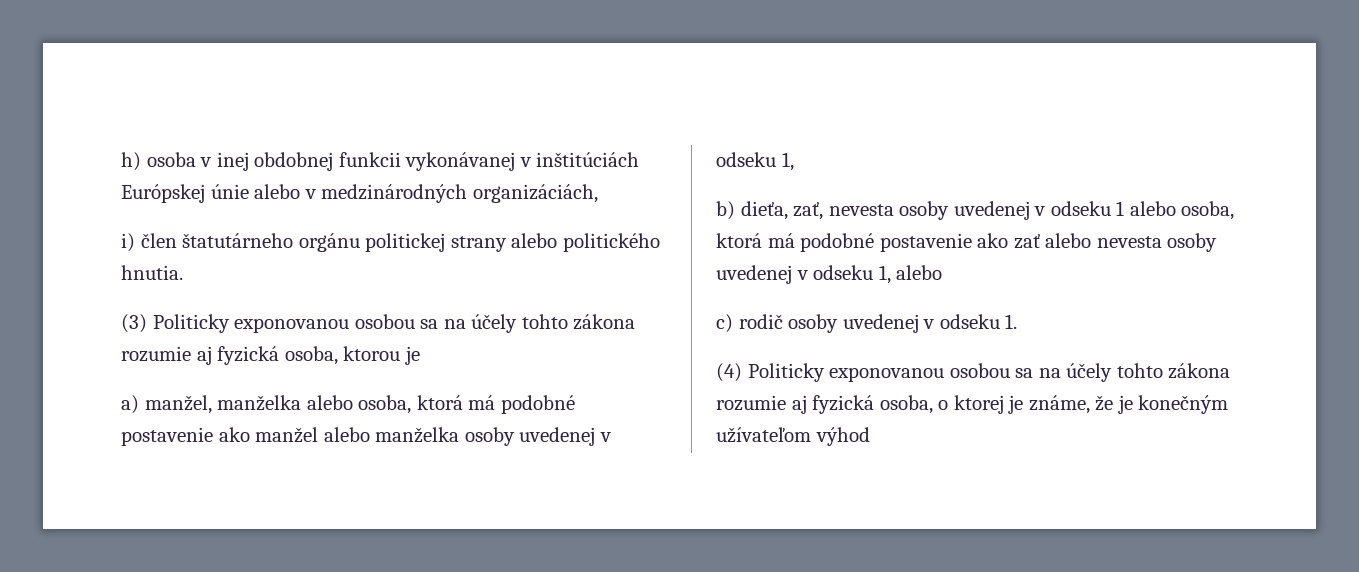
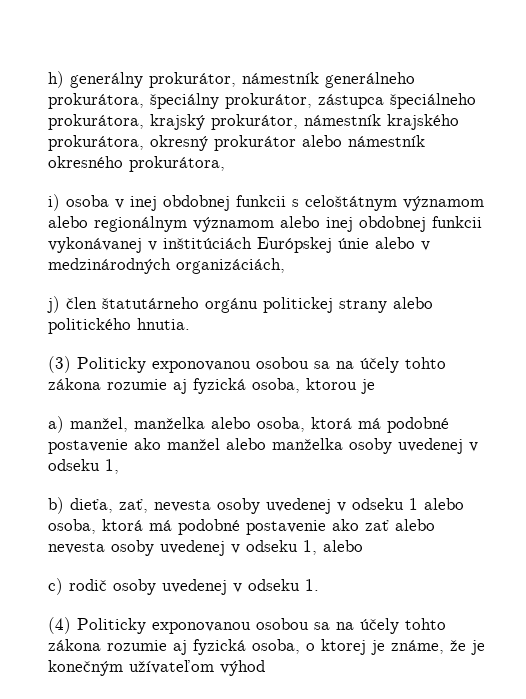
(141, 161) none -> [70,72,415,88] [48,93,476,109] [48,114,459,130] [48,135,425,151] [48,156,225,172] [48,194,60,211] generálny prokurátor, námestník generálneho prokurátora, špeciálny prokurátor, zástupca špeciálneho prokurátora, krajský prokurátor, námestník krajského prokurátora, okresný prokurátor alebo námestník okresného prokurátora, // i)
(401, 159) none -> [292,195,484,211] [48,216,482,232] s celoštátnym významom alebo regionálnym významom alebo inej obdobnej funkcii
[121,233,135,252] i) -> [47,296,60,313] j)

